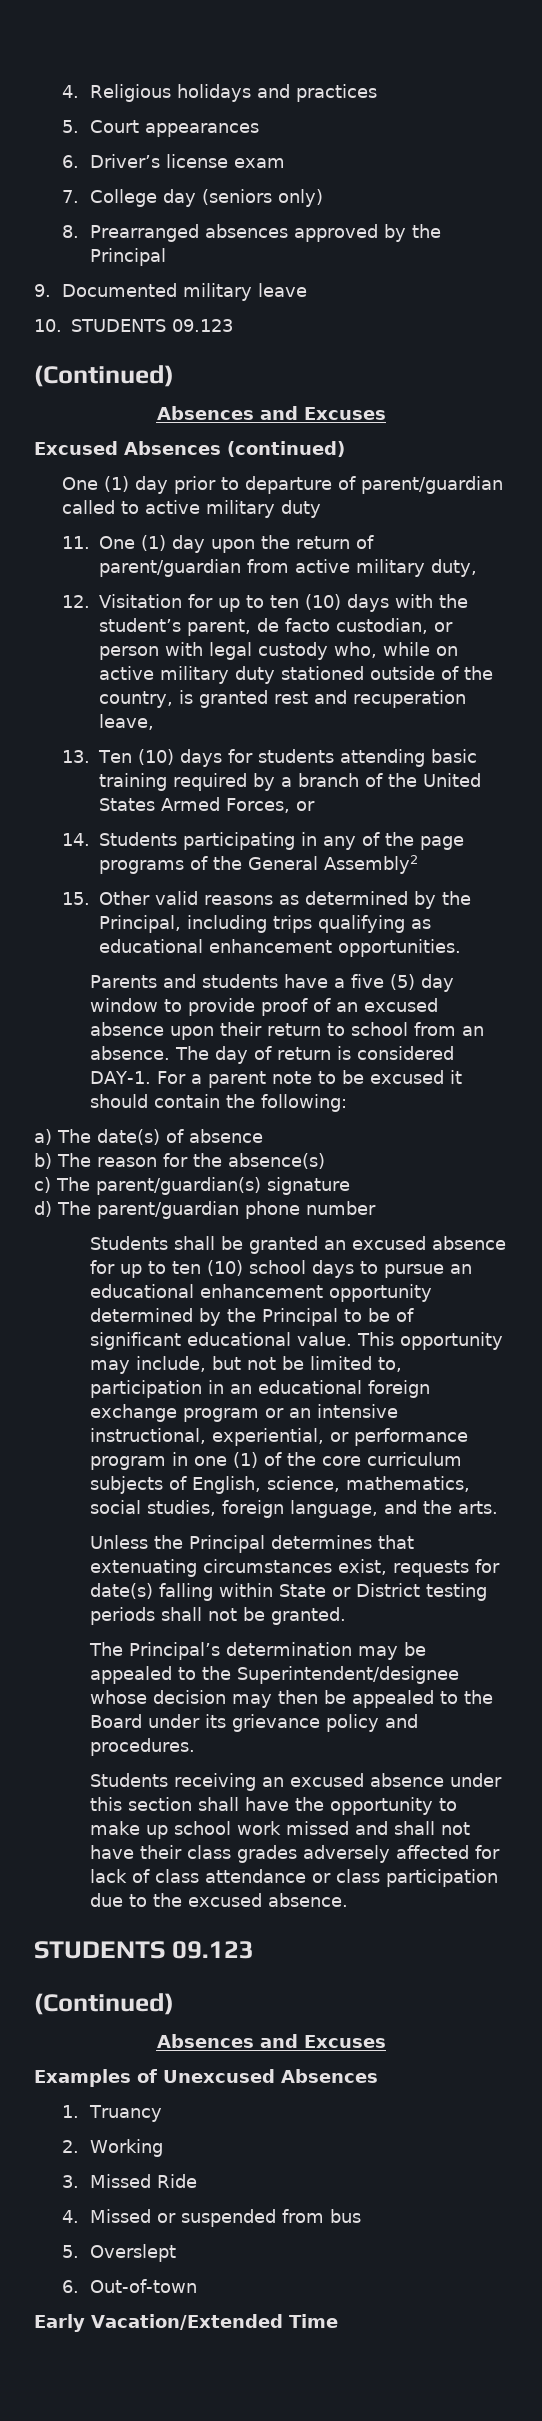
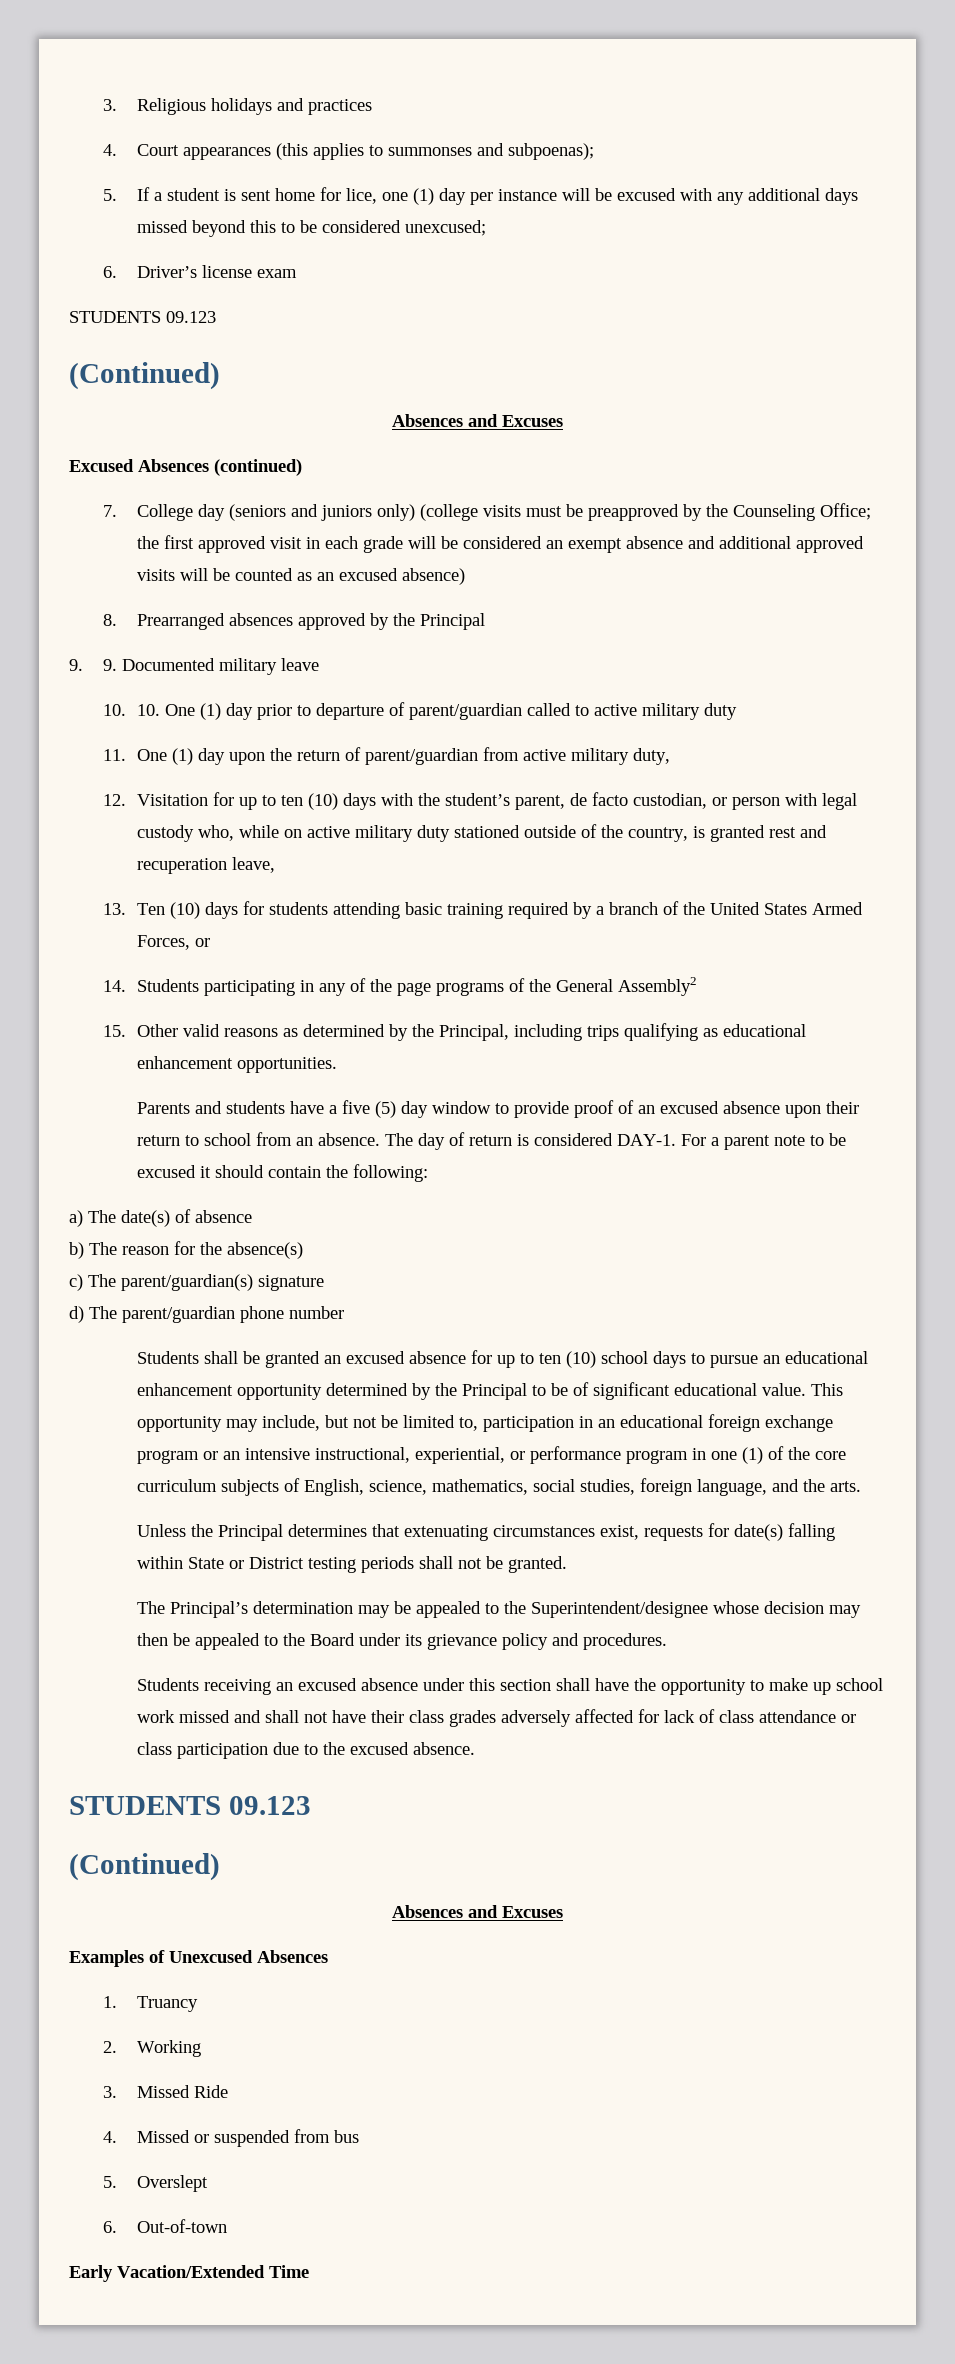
[62,85,80,98] 4. -> [103,99,118,111] 3.
[62,120,80,133] 5. -> [103,144,118,156] 4.
[62,154,286,168] [62,189,324,207] [62,224,442,242] [90,248,167,266] [34,283,308,301] [34,319,62,332] // 6. Driver’s license exam // 7. College day (seniors only) // 8. Prearranged absences approved by the Principal // 9. Documented military leave // 10. -> [276,143,595,160] [103,187,859,205] [137,220,487,237] [103,265,298,278] (this applies to summonses and subpoenas); // 5. If a student is sent home for lice, one (1) day per instance will be excused with any additional days missed beyond this to be considered unexcused; // 6. Driver’s license exam //
(345, 449) none -> [103,503,872,521] [137,535,865,553] [137,568,466,585] [103,613,486,630] [69,658,320,675] [103,704,161,716] 7. College day (seniors and juniors only) (college visits must be preapproved by the Counseling Office; the first approved visit in each grade will be considered an exempt absence and additional approved visits will be counted as an excused absence) // 8. Prearranged absences approved by the Principal // 9. 9. Documented military leave // 10. 10.

